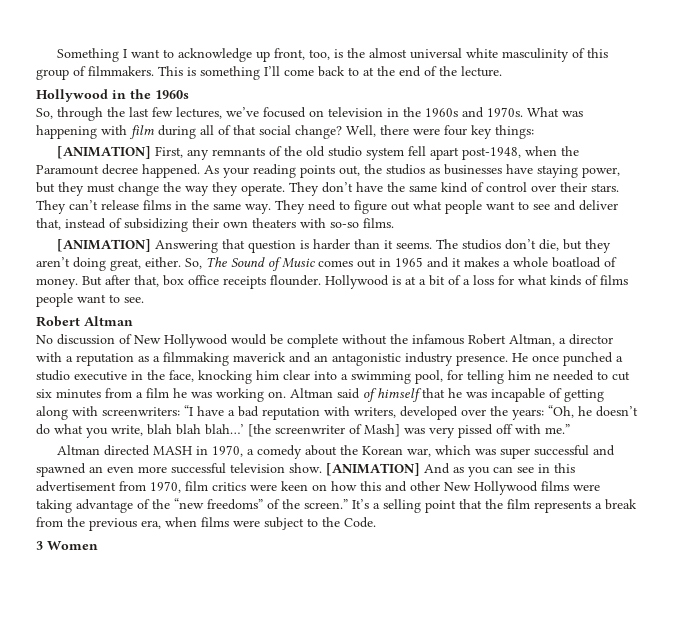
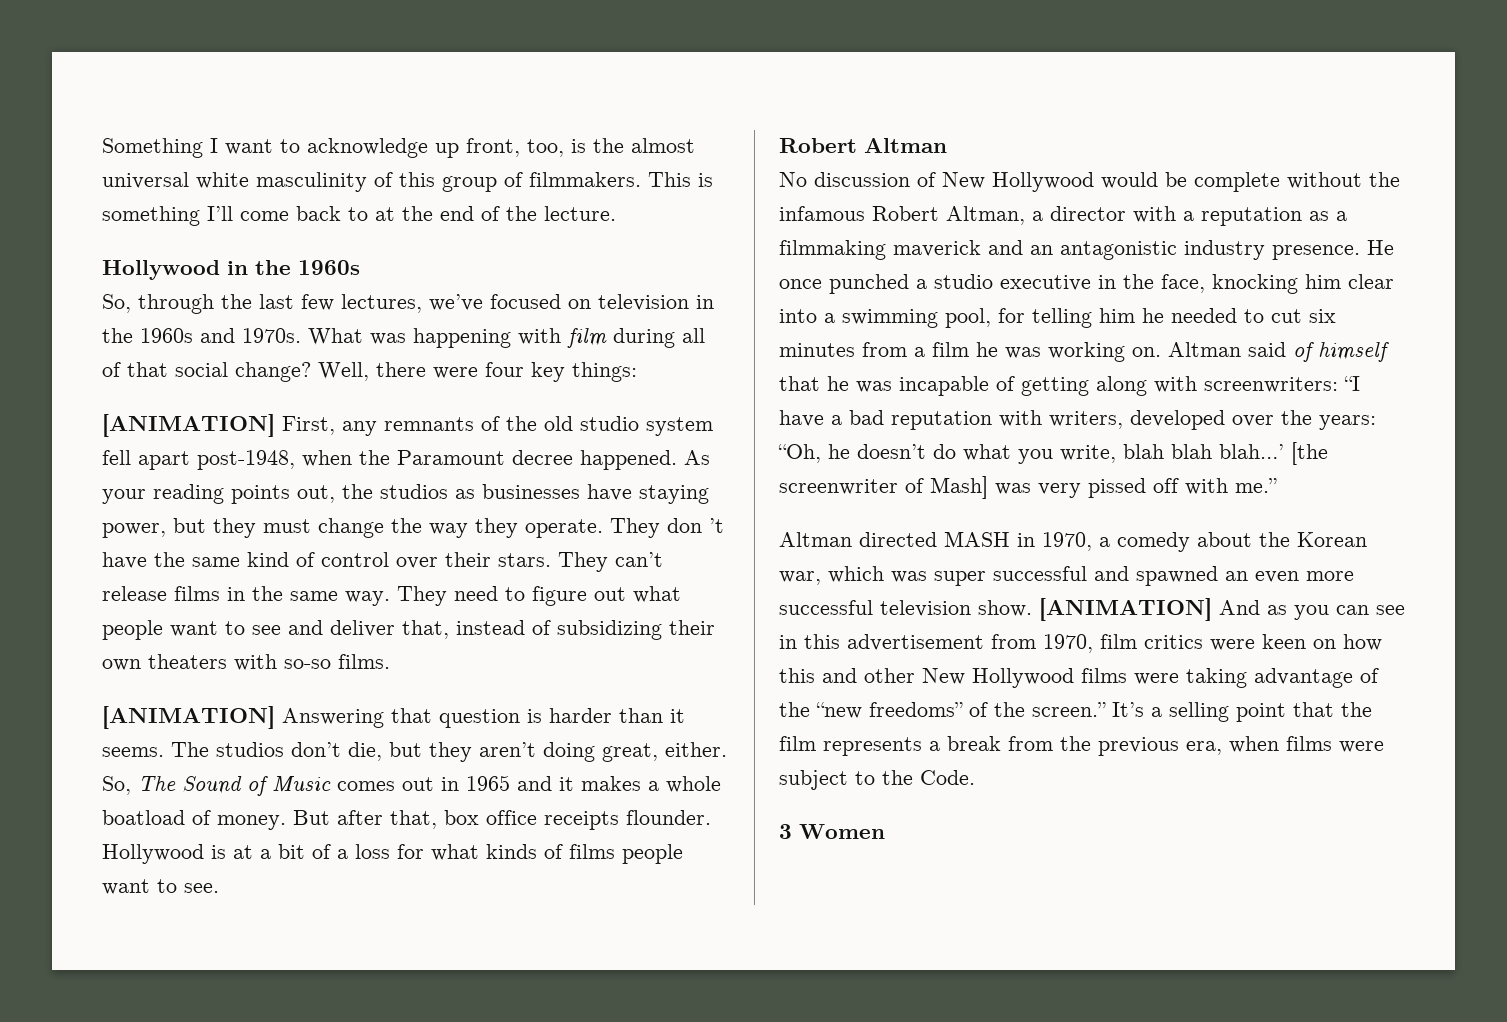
[322,182,353,193] don’t -> [667,518,724,533] don ’t
[535,373,549,380] ne -> [1142,308,1164,323] he

